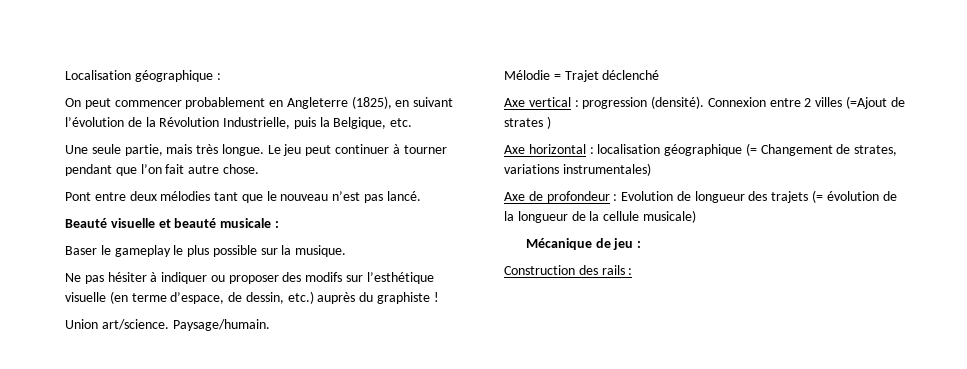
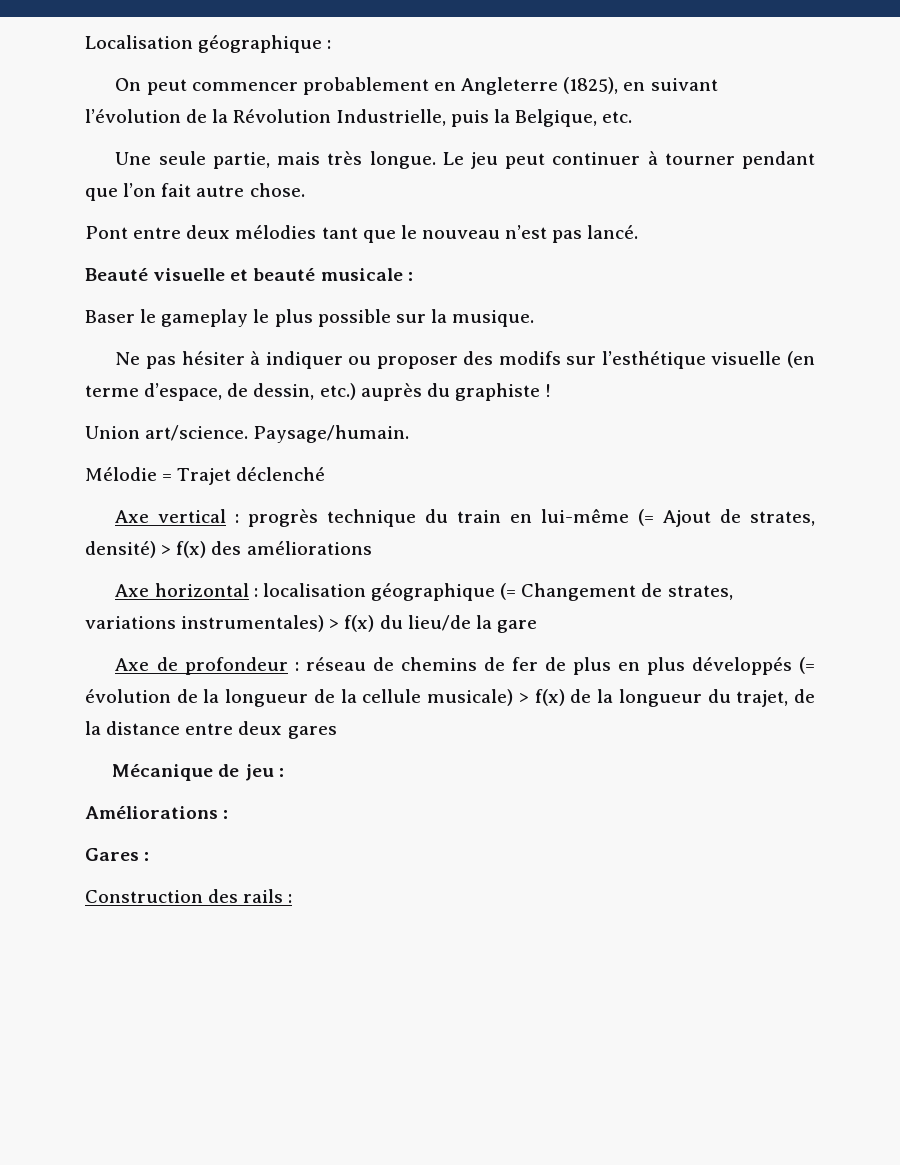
[582,96,905,109] [504,116,551,129] progression (densité). Connexion entre 2 villes (=Ajout de strates ) -> [248,509,816,527] [85,541,372,558] progrès technique du train en lui-même (= Ajout de strates, densité) > f(x) des améliorations
[504,191,809,203] // Axe de profondeur : Evolution de longueur des trajets -> [329,615,537,633] [115,657,792,675] > f(x) du lieu/de la gare // Axe de profondeur : réseau de chemins de fer de plus en plus développés
(696, 216) none -> [518,689,816,707] [85,721,337,739] > f(x) de la longueur du trajet, de la distance entre deux gares
(642, 244) none -> [85,805,229,819] [85,848,150,861] // Améliorations : // Gares :

